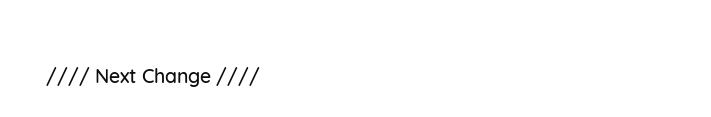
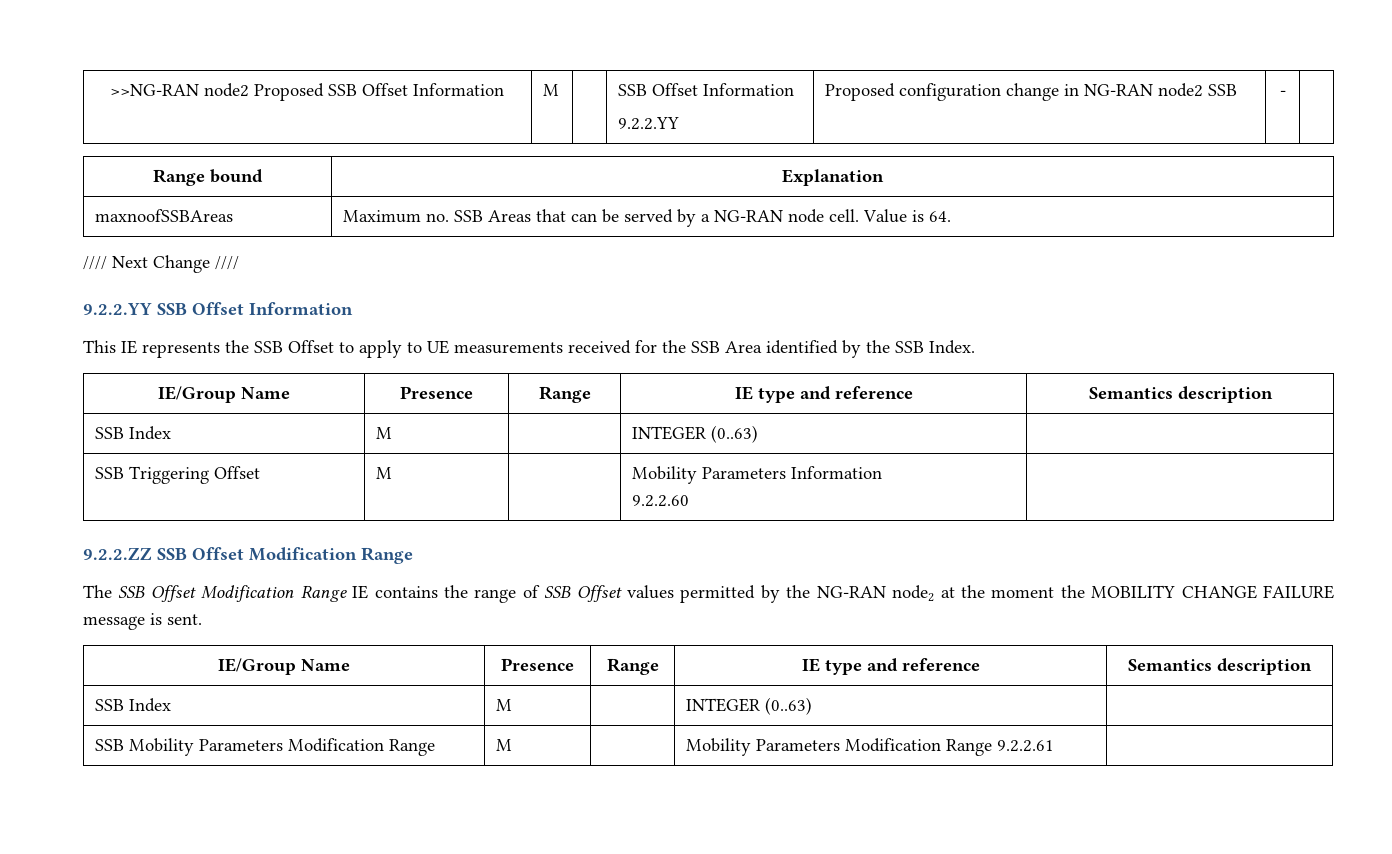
[46,67,260,87] //// Next Change //// -> [110,83,505,101] [542,84,559,96] [617,83,794,96] [617,117,679,130] [824,83,1237,101] [1279,90,1286,96] [153,169,263,186] [781,169,884,186] [94,209,233,222] [342,209,951,227] [83,255,239,273] [83,302,353,315] [83,340,975,358] [158,386,290,403] [400,386,473,399] [538,386,591,403] [734,386,913,403] [1088,386,1273,403] [94,426,171,440] [375,427,392,439] [631,425,758,443] [94,466,260,484] [375,467,392,479] [631,466,882,484] [631,495,689,507] [83,547,413,564] [83,585,1334,603] [83,613,202,630] [218,658,350,675] [501,658,574,671] [606,658,659,675] [801,658,980,675] [1128,658,1312,675] [94,698,171,712] [495,699,512,711] [685,697,812,715] [94,738,435,756] [495,739,512,751] [685,738,1054,756] >>NG-RAN node2 Proposed SSB Offset Information | M | | SSB Offset Information // 9.2.2.YY | Proposed configuration change in NG-RAN node2 SSB | - | // Range bound | Explanation // maxnoofSSBAreas | Maximum no. SSB Areas that can be served by a NG-RAN node cell. Value is 64. // //// Next Change //// // 9.2.2.YY SSB Offset Information // This IE represents the SSB Offset to apply to UE measurements received for the SSB Area identified by the SSB Index. // IE/Group Name | Presence | Range | IE type and reference | Semantics description // SSB Index | M | | INTEGER (0..63) | // SSB Triggering Offset | M | | Mobility Parameters Information // 9.2.2.60 | // 9.2.2.ZZ SSB Offset Modification Range // The SSB Offset Modification Range IE contains the range of SSB Offset values permitted by the NG-RAN node2 at the moment the MOBILITY CHANGE FAILURE message is sent. // IE/Group Name | Presence | Range | IE type and reference | Semantics description // SSB Index | M | | INTEGER (0..63) | // SSB Mobility Parameters Modification Range | M | | Mobility Parameters Modification Range 9.2.2.61 |

